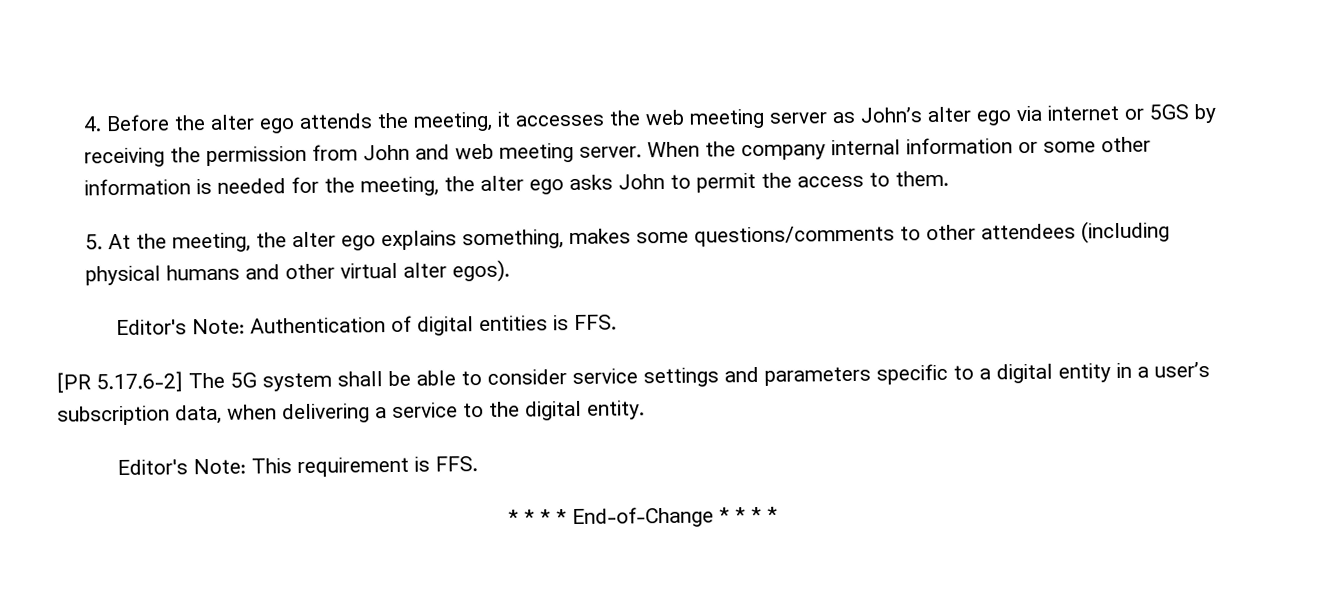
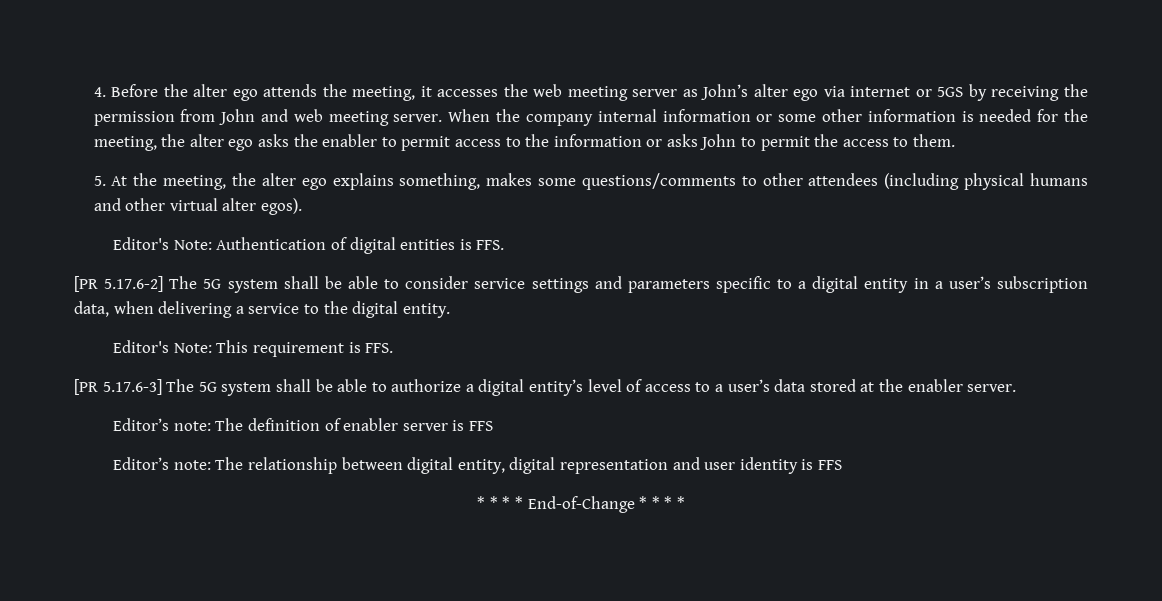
(614, 182) none -> [293,134,698,151] the enabler to permit access to the information or asks
(479, 464) none -> [74,379,1017,396] [113,418,494,431] [113,457,842,474] // [PR 5.17.6-3] The 5G system shall be able to authorize a digital entity’s level of access to a user’s data stored at the enabler server. // Editor’s note: The definition of enabler server is FFS // Editor’s note: The relationship between digital entity, digital representation and user identity is FFS

